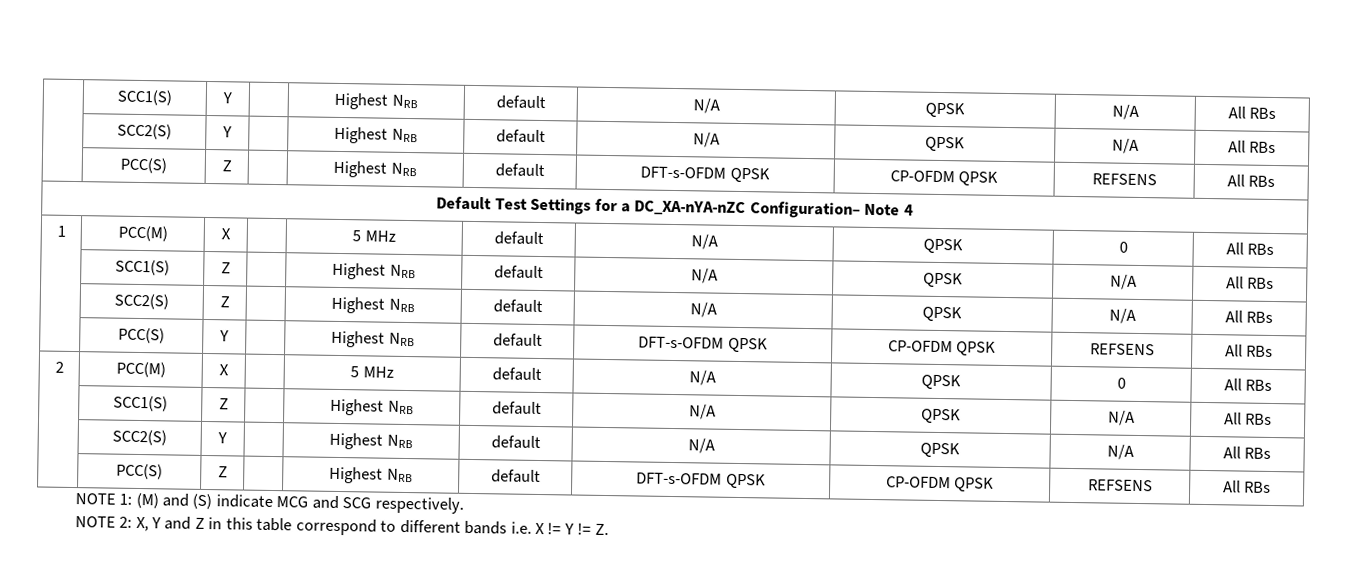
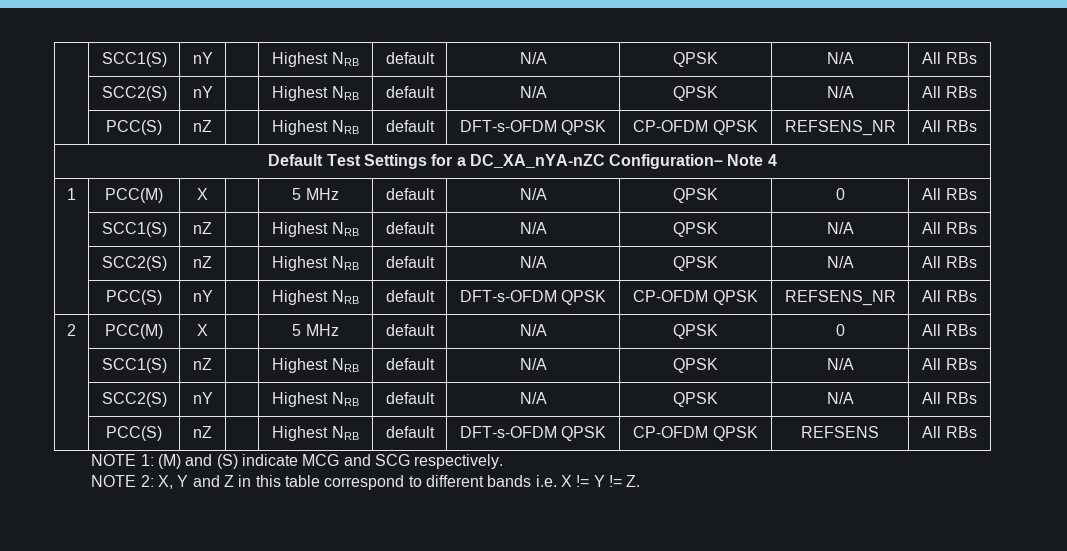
[117,89,172,106] [222,92,232,104] [334,92,418,110] [495,95,546,110] [692,98,720,114] [925,102,965,118] [1111,104,1139,120] [1227,106,1277,120] [117,123,172,140] [222,126,232,138] [334,126,418,144] [495,129,546,144] [692,132,720,148] [925,136,965,152] [1111,138,1139,154] [1227,140,1277,154] [120,157,167,174] [221,160,232,172] [333,160,417,178] [494,163,545,178] [640,166,770,183] [889,170,999,186] [1091,173,1157,186] | SCC1(S) | Y | | Highest NRB | default | N/A | QPSK | N/A | All RBs // | SCC2(S) | Y | | Highest NRB | default | N/A | QPSK | N/A | All RBs // | PCC(S) | Z | | Highest NRB | default | DFT-s-OFDM QPSK | CP-OFDM QPSK | REFSENS -> [101,52,167,67] [192,52,213,64] [272,52,359,67] [385,52,435,64] [519,52,547,64] [673,52,718,67] [826,52,854,64] [922,52,977,64] [101,86,167,101] [192,86,213,98] [272,86,359,101] [385,86,435,98] [519,86,547,98] [673,86,718,101] [826,86,854,98] [922,86,977,98] [106,120,162,135] [193,120,212,132] [272,120,359,135] [385,120,435,132] [459,120,607,135] [633,120,758,135] [784,120,896,136] | SCC1(S) | nY | | Highest NRB | default | N/A | QPSK | N/A | All RBs // | SCC2(S) | nY | | Highest NRB | default | N/A | QPSK | N/A | All RBs // | PCC(S) | nZ | | Highest NRB | default | DFT-s-OFDM QPSK | CP-OFDM QPSK | REFSENS_NR
[634,200,747,217] DC_XA-nYA-nZC -> [469,154,605,168] DC_XA_nYA-nZC
[220,262,231,274] [332,262,416,280] [493,265,544,280] [690,268,718,284] [923,272,963,288] [1109,274,1137,290] [1225,276,1275,290] [114,293,169,310] [219,296,230,308] [331,296,415,314] [492,299,543,314] [689,302,717,318] [922,306,962,322] [1108,308,1136,324] [1224,310,1274,324] [118,327,165,344] [219,330,229,342] [331,330,415,348] [492,333,543,348] [638,336,768,353] [887,340,997,356] [1089,343,1155,356] Z | | Highest NRB | default | N/A | QPSK | N/A | All RBs // | SCC2(S) | Z | | Highest NRB | default | N/A | QPSK | N/A | All RBs // | PCC(S) | Y | | Highest NRB | default | DFT-s-OFDM QPSK | CP-OFDM QPSK | REFSENS -> [193,222,212,234] [272,222,359,237] [385,222,435,234] [519,222,547,234] [673,222,718,237] [826,222,854,234] [922,222,977,234] [101,256,167,271] [193,256,212,268] [272,256,359,271] [385,256,435,268] [519,256,547,268] [673,256,718,271] [826,256,854,268] [922,256,977,268] [106,290,162,305] [192,290,213,302] [272,290,359,305] [385,290,435,302] [459,290,607,305] [633,290,758,305] [784,290,896,306] nZ | | Highest NRB | default | N/A | QPSK | N/A | All RBs // | SCC2(S) | nZ | | Highest NRB | default | N/A | QPSK | N/A | All RBs // | PCC(S) | nY | | Highest NRB | default | DFT-s-OFDM QPSK | CP-OFDM QPSK | REFSENS_NR
[218,398,229,410] [330,398,414,416] [491,401,542,416] [688,404,716,420] [921,408,961,424] [1107,410,1135,426] [1223,412,1273,425] [112,429,167,446] [217,432,227,444] [329,432,413,450] [490,435,541,450] [687,438,715,454] [920,442,960,458] [1106,444,1134,460] [1222,446,1272,459] [116,463,163,480] [217,466,228,478] Z | | Highest NRB | default | N/A | QPSK | N/A | All RBs // | SCC2(S) | Y | | Highest NRB | default | N/A | QPSK | N/A | All RBs // | PCC(S) | Z -> [193,358,212,370] [272,358,359,373] [385,358,435,370] [519,358,547,370] [673,358,718,373] [826,358,854,370] [922,358,977,370] [101,392,167,407] [192,392,213,404] [272,392,359,407] [385,392,435,404] [519,392,547,404] [673,392,718,407] [826,392,854,404] [922,392,977,404] [106,426,162,441] [193,426,212,438] nZ | | Highest NRB | default | N/A | QPSK | N/A | All RBs // | SCC2(S) | nY | | Highest NRB | default | N/A | QPSK | N/A | All RBs // | PCC(S) | nZ

